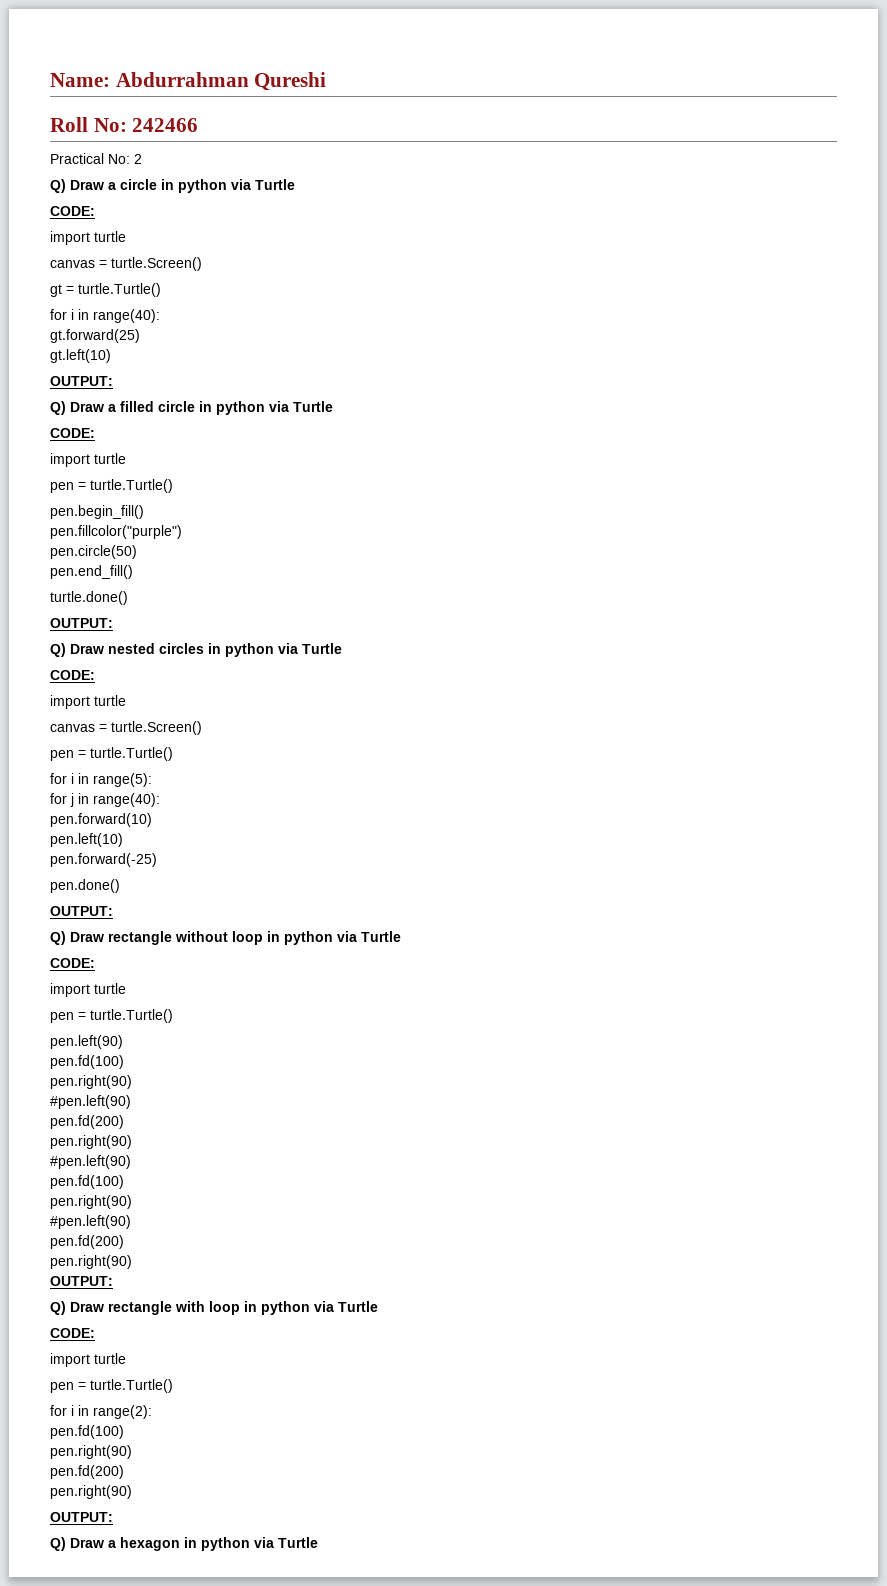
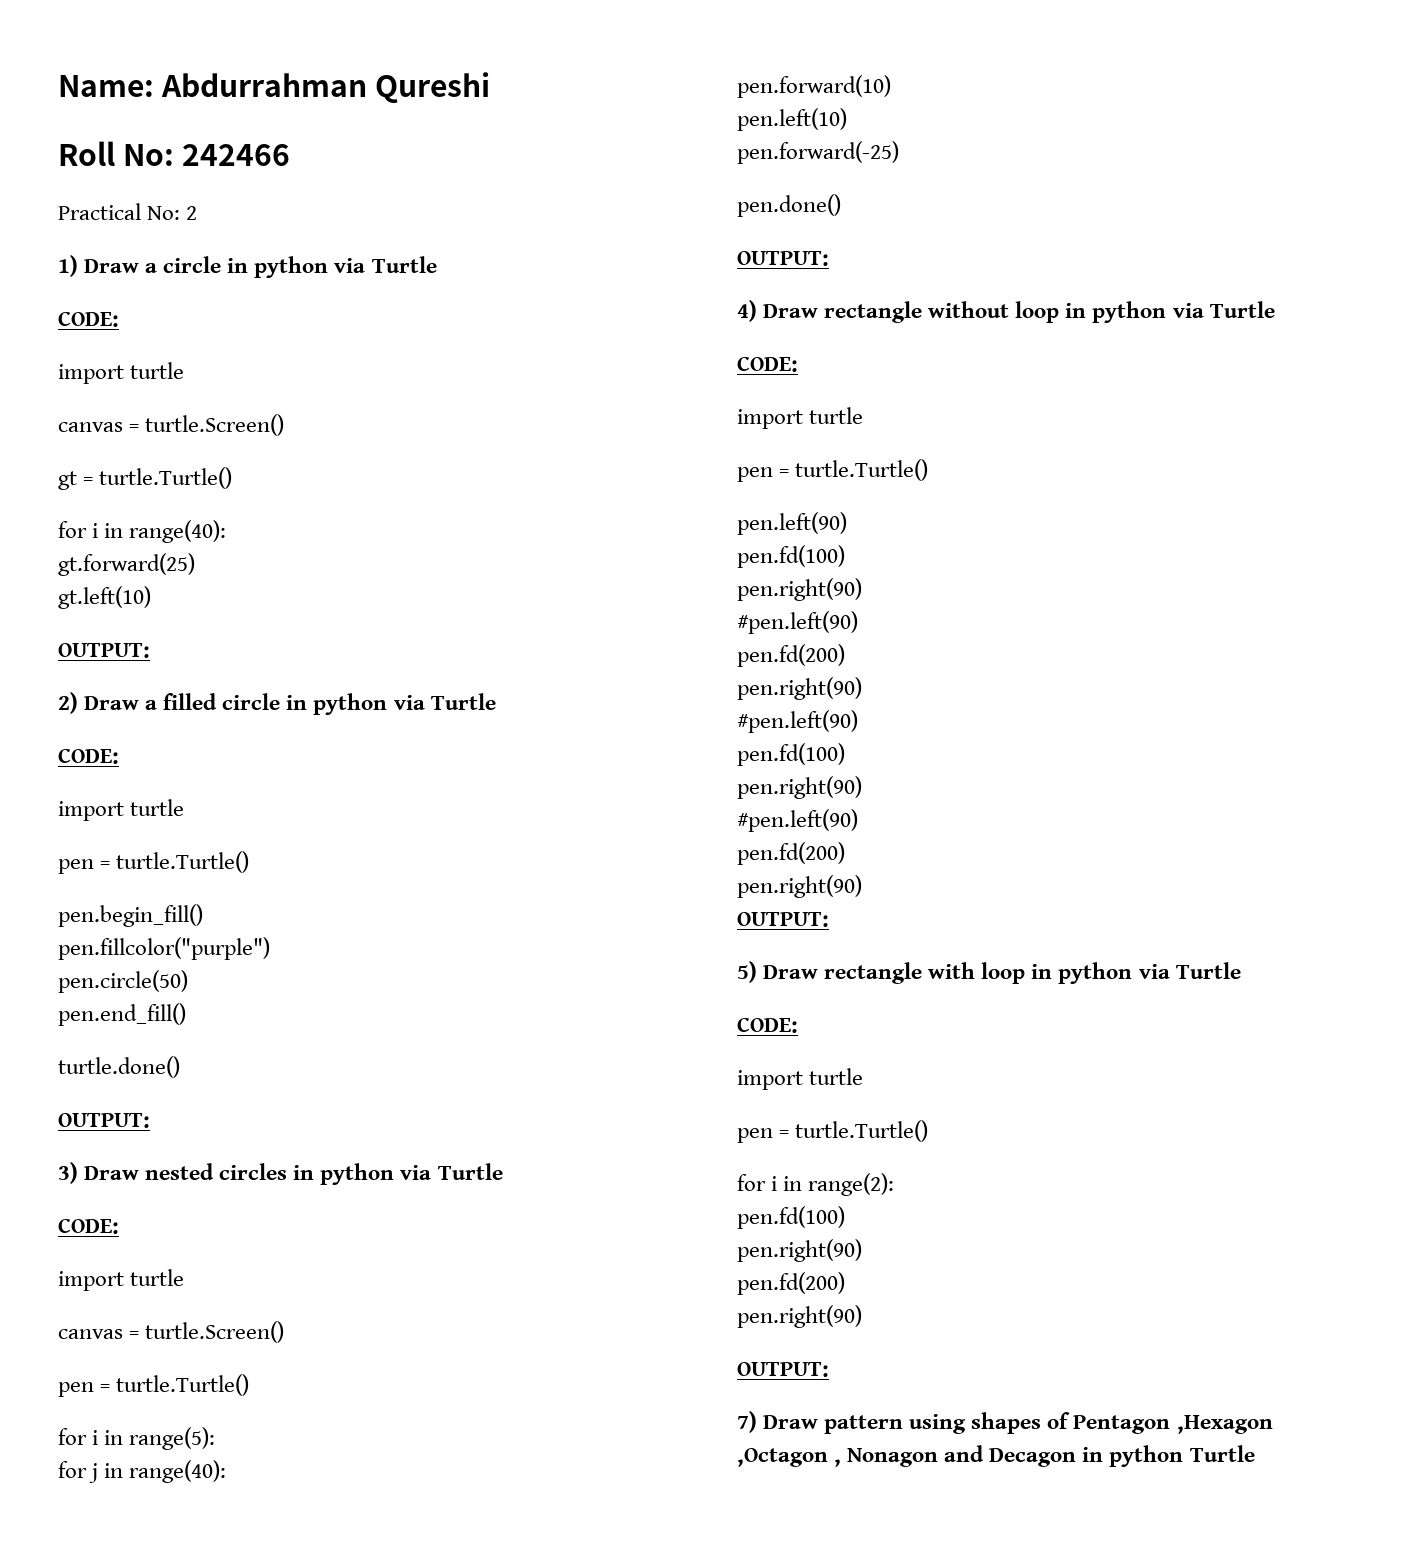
[50,179,66,193] Q) -> [58,255,78,277] 1)
[50,401,66,415] Q) -> [58,692,78,714] 2)
[50,643,66,657] Q) -> [58,1162,78,1184] 3)
[50,931,66,945] Q) -> [737,300,757,322] 4)
[50,1301,66,1315] Q) -> [737,961,757,983] 5)
[50,1537,274,1551] Q) Draw a hexagon in python via -> [737,1411,1273,1434] [737,1445,1184,1467] 7) Draw pattern using shapes of Pentagon ,Hexagon ,Octagon , Nonagon and Decagon in python

